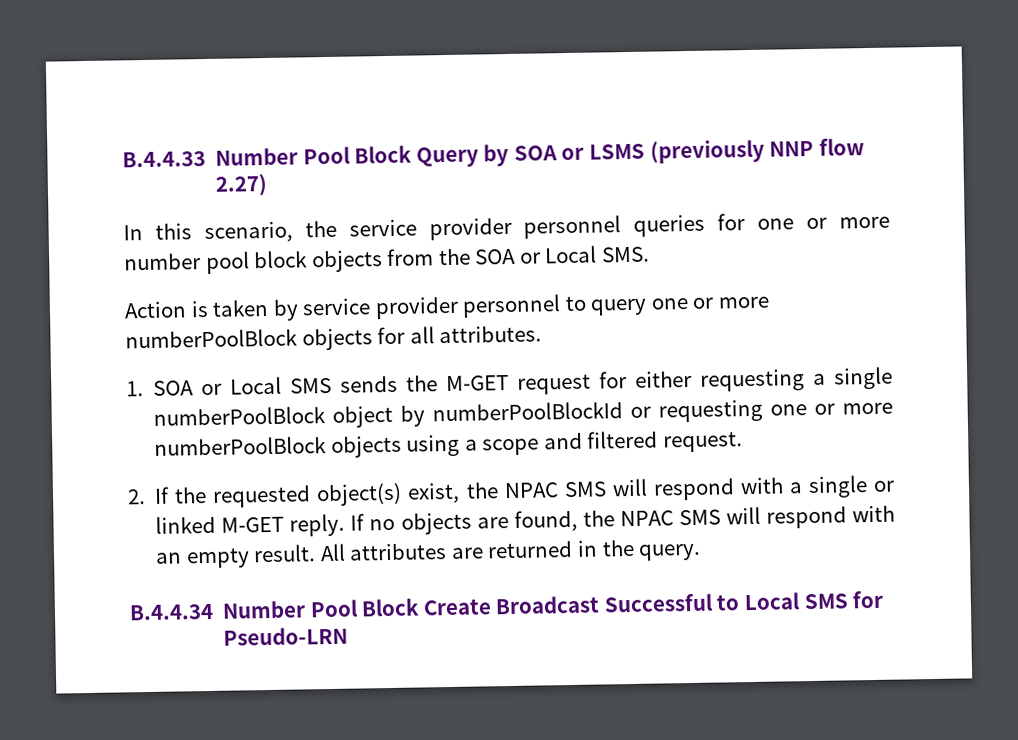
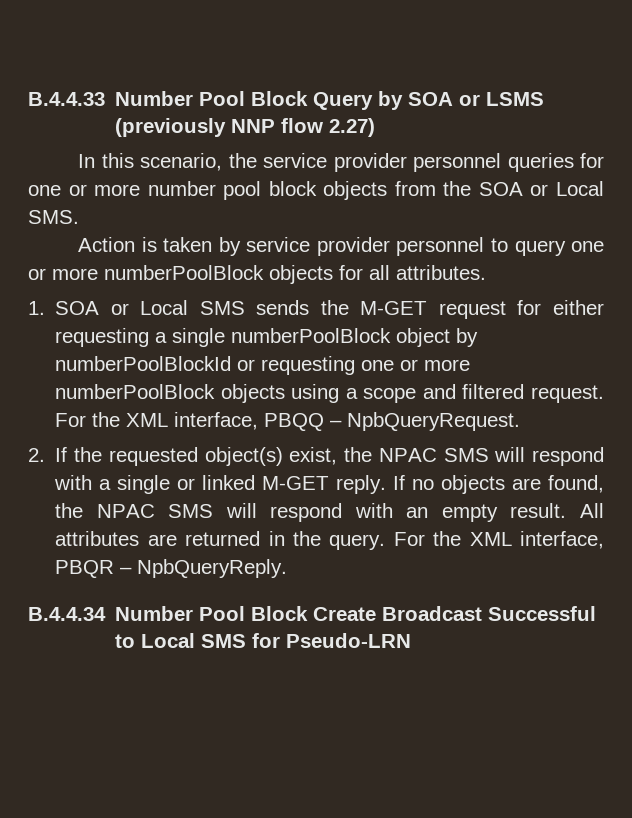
(743, 442) none -> [55,412,521,431] For the XML interface, PBQQ – NpbQueryRequest.
(702, 552) none -> [393,531,605,549] [55,559,288,578] For the XML interface, PBQR – NpbQueryReply.

